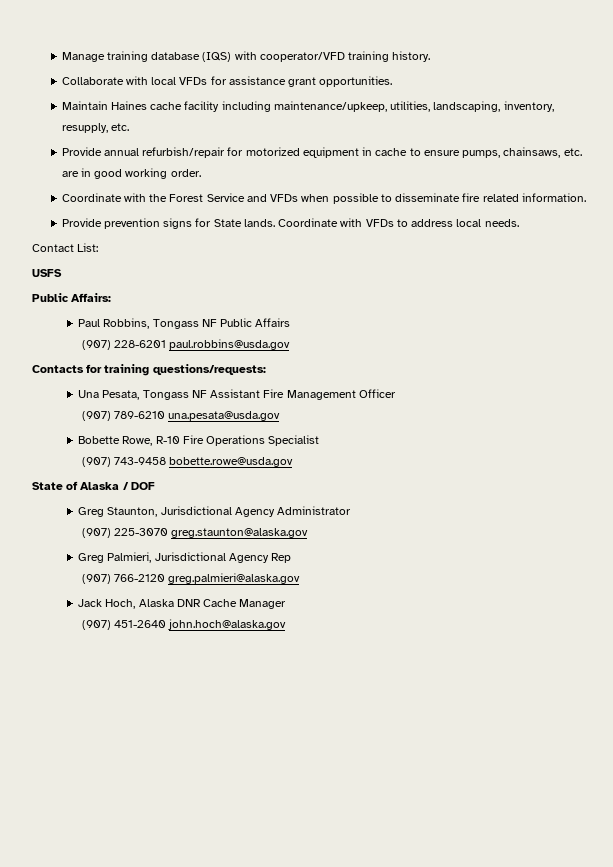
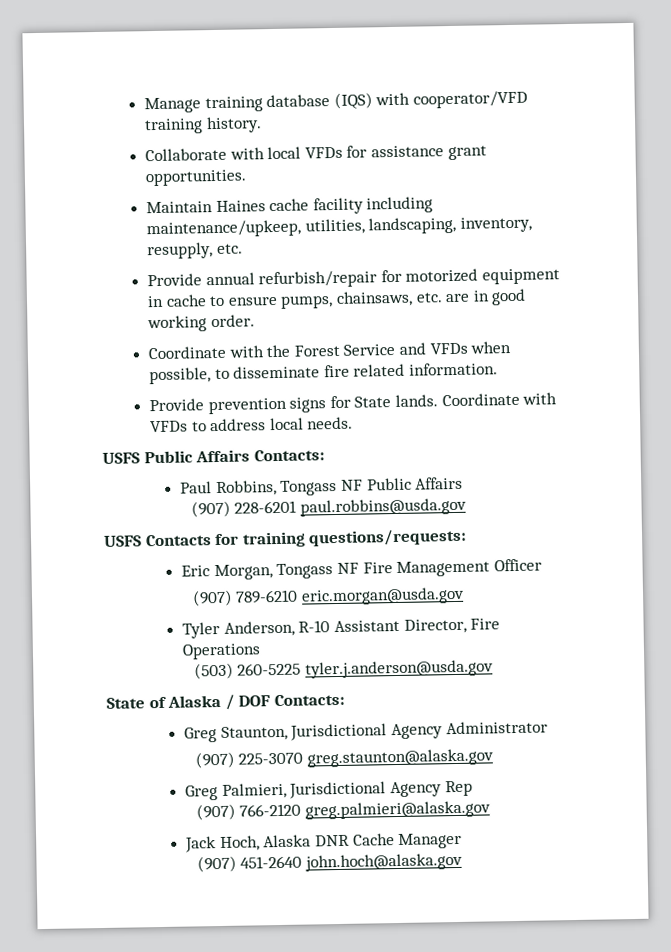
[332,193,379,204] possible -> [148,367,211,385] possible,
[32,243,99,252] [32,269,62,277] [32,293,112,302] // Contact List: // USFS // Public Affairs: -> [102,449,325,464] // USFS Public Affairs Contacts:
(290, 344) none -> [103,535,142,547] USFS
[78,389,261,400] Una Pesata, Tongass NF Assistant -> [181,562,360,581] Eric Morgan, Tongass NF
[167,411,280,421] [78,435,320,446] [81,457,293,467] una.pesata@usda.gov // Bobette Rowe, R-10 Fire Operations Specialist // (907) 743-9458 bobette.rowe@usda.gov -> [301,586,466,606] [182,618,501,639] [182,643,262,660] [193,659,495,680] eric.morgan@usda.gov // Tyler Anderson, R-10 Assistant Director, Fire Operations // (503) 260-5225 tyler.j.anderson@usda.gov
(155, 486) none -> [273,693,345,707] Contacts:

